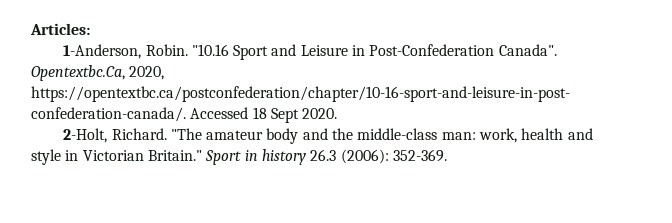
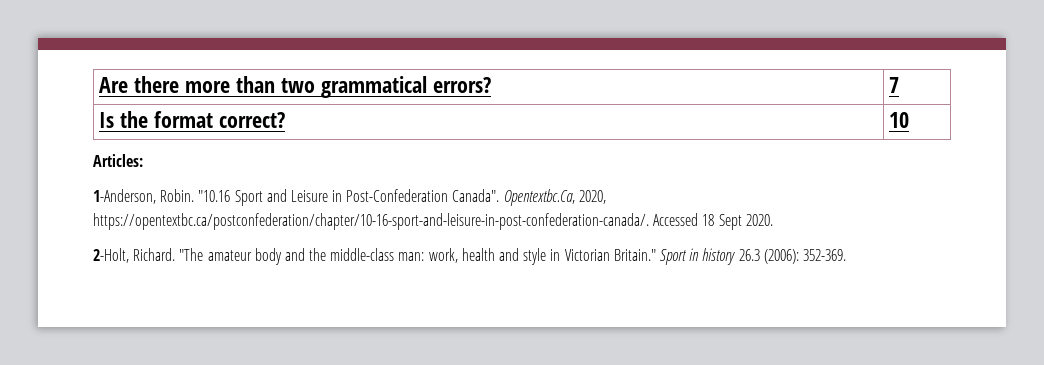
(30, 29) none -> [99,76,491,98] [889,77,900,93] [99,111,286,128] [889,112,910,128] Are there more than two grammatical errors? | 7 // Is the format correct? | 10 //

